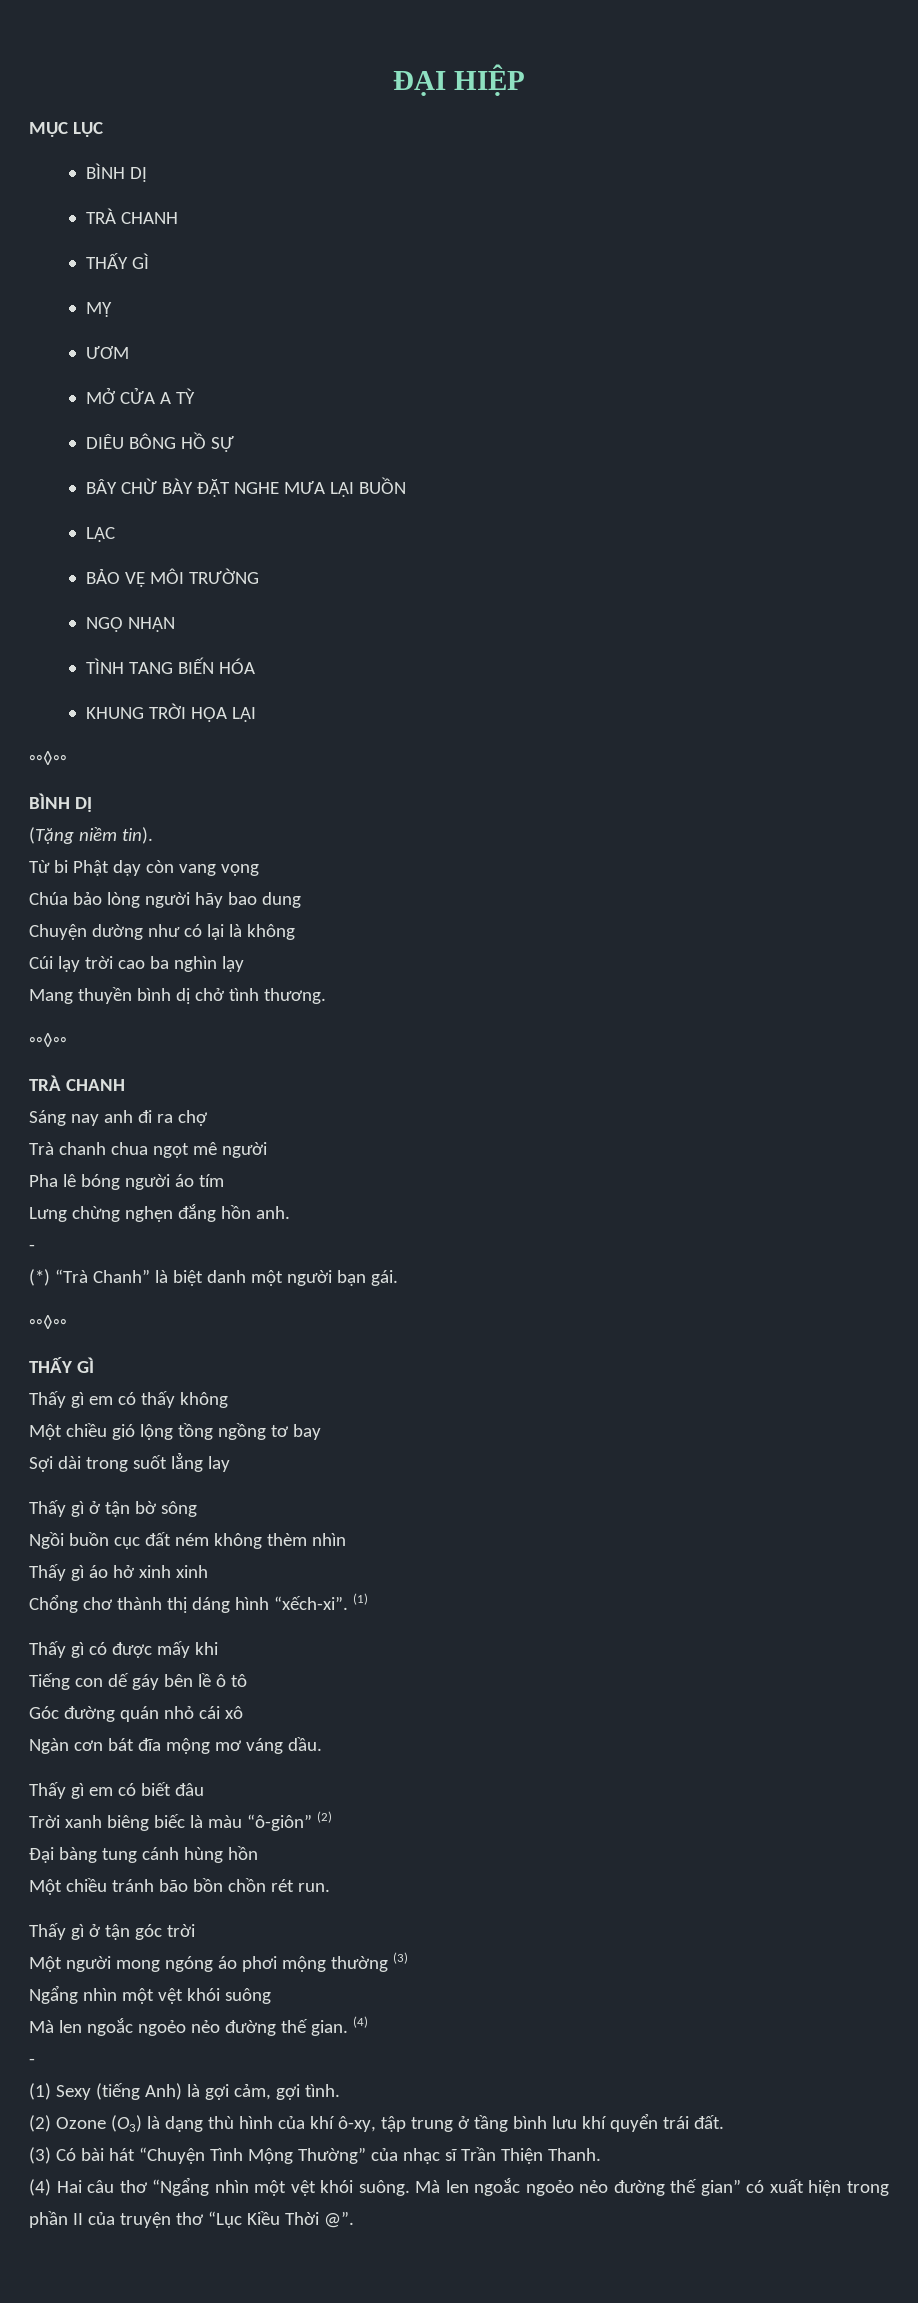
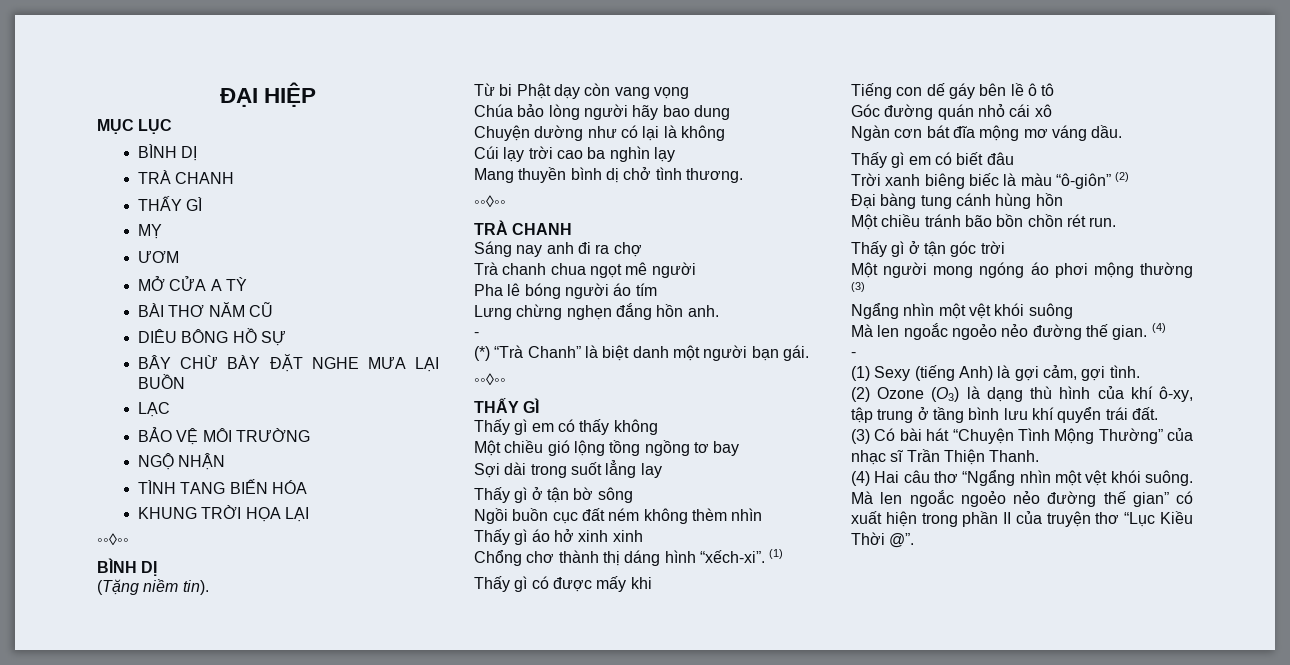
(196, 396) none -> [138,302,274,317] // BÀI THƠ NĂM CŨ

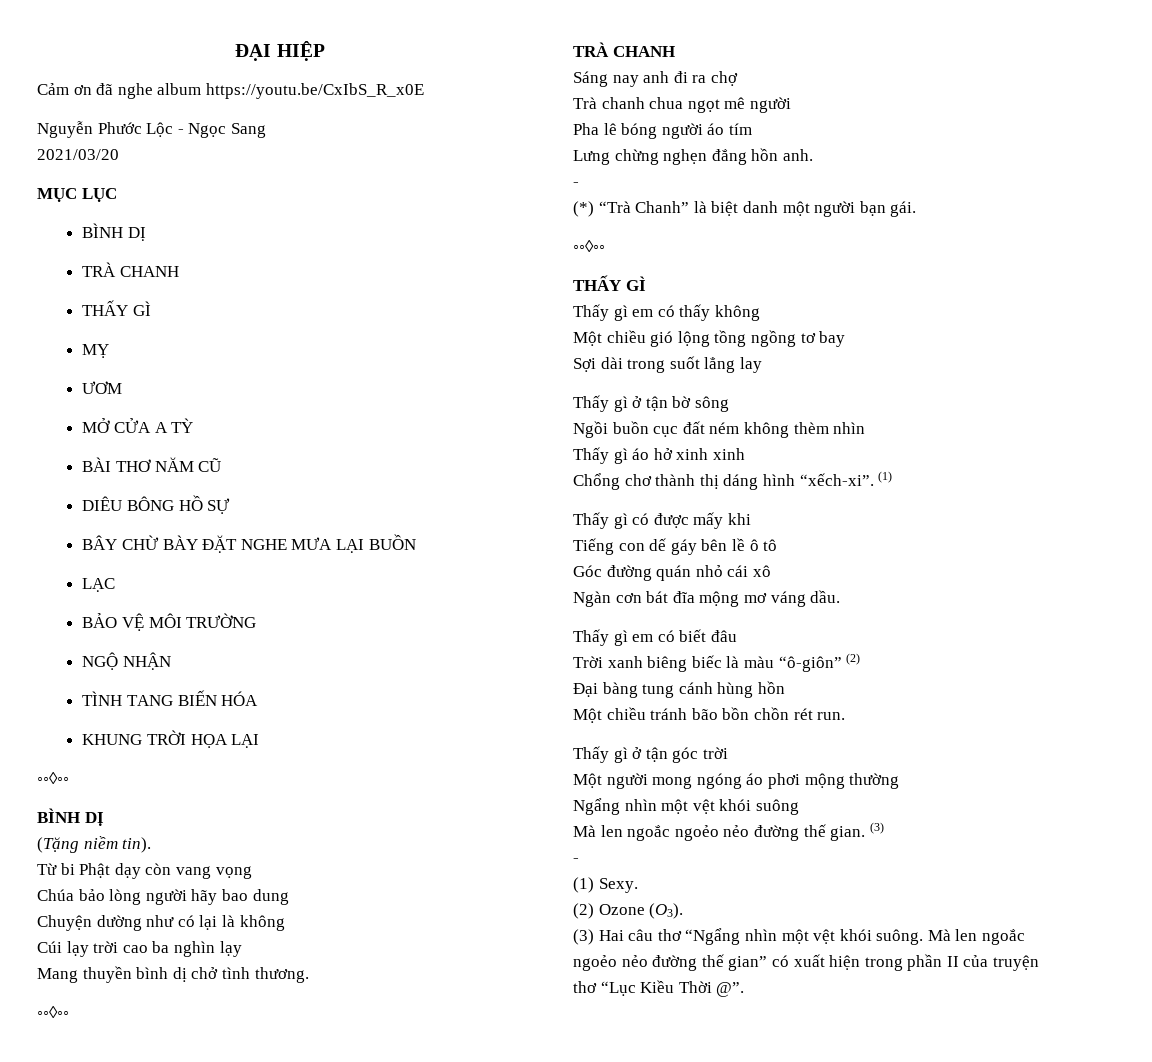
(317, 94) none -> [37,83,424,99] [37,121,266,138] [37,149,119,160] // Cảm ơn đã nghe album https://youtu.be/CxIbS_R_x0E // Nguyễn Phước Lộc - Ngọc Sang // 2021/03/20
[851,282,865,292] (3) -> (900, 781) none
[1151,323,1166,333] (4) -> [869,822,884,834] (3)
[874,365,1140,381] [851,386,1193,402] [851,407,1158,423] [851,428,1193,444] [851,449,1040,465] [851,471,870,486] Sexy (tiếng Anh) là gợi cảm, gợi tình. // (2) Ozone (O3) là dạng thù hình của khí ô-xy, tập trung ở tầng bình lưu khí quyển trái đất. // (3) Có bài hát “Chuyện Tình Mộng Thường” của nhạc sĩ Trần Thiện Thanh. // (4) -> [598,878,638,893] [573,903,684,919] [573,929,594,945] Sexy. // (2) Ozone (O3). // (3)

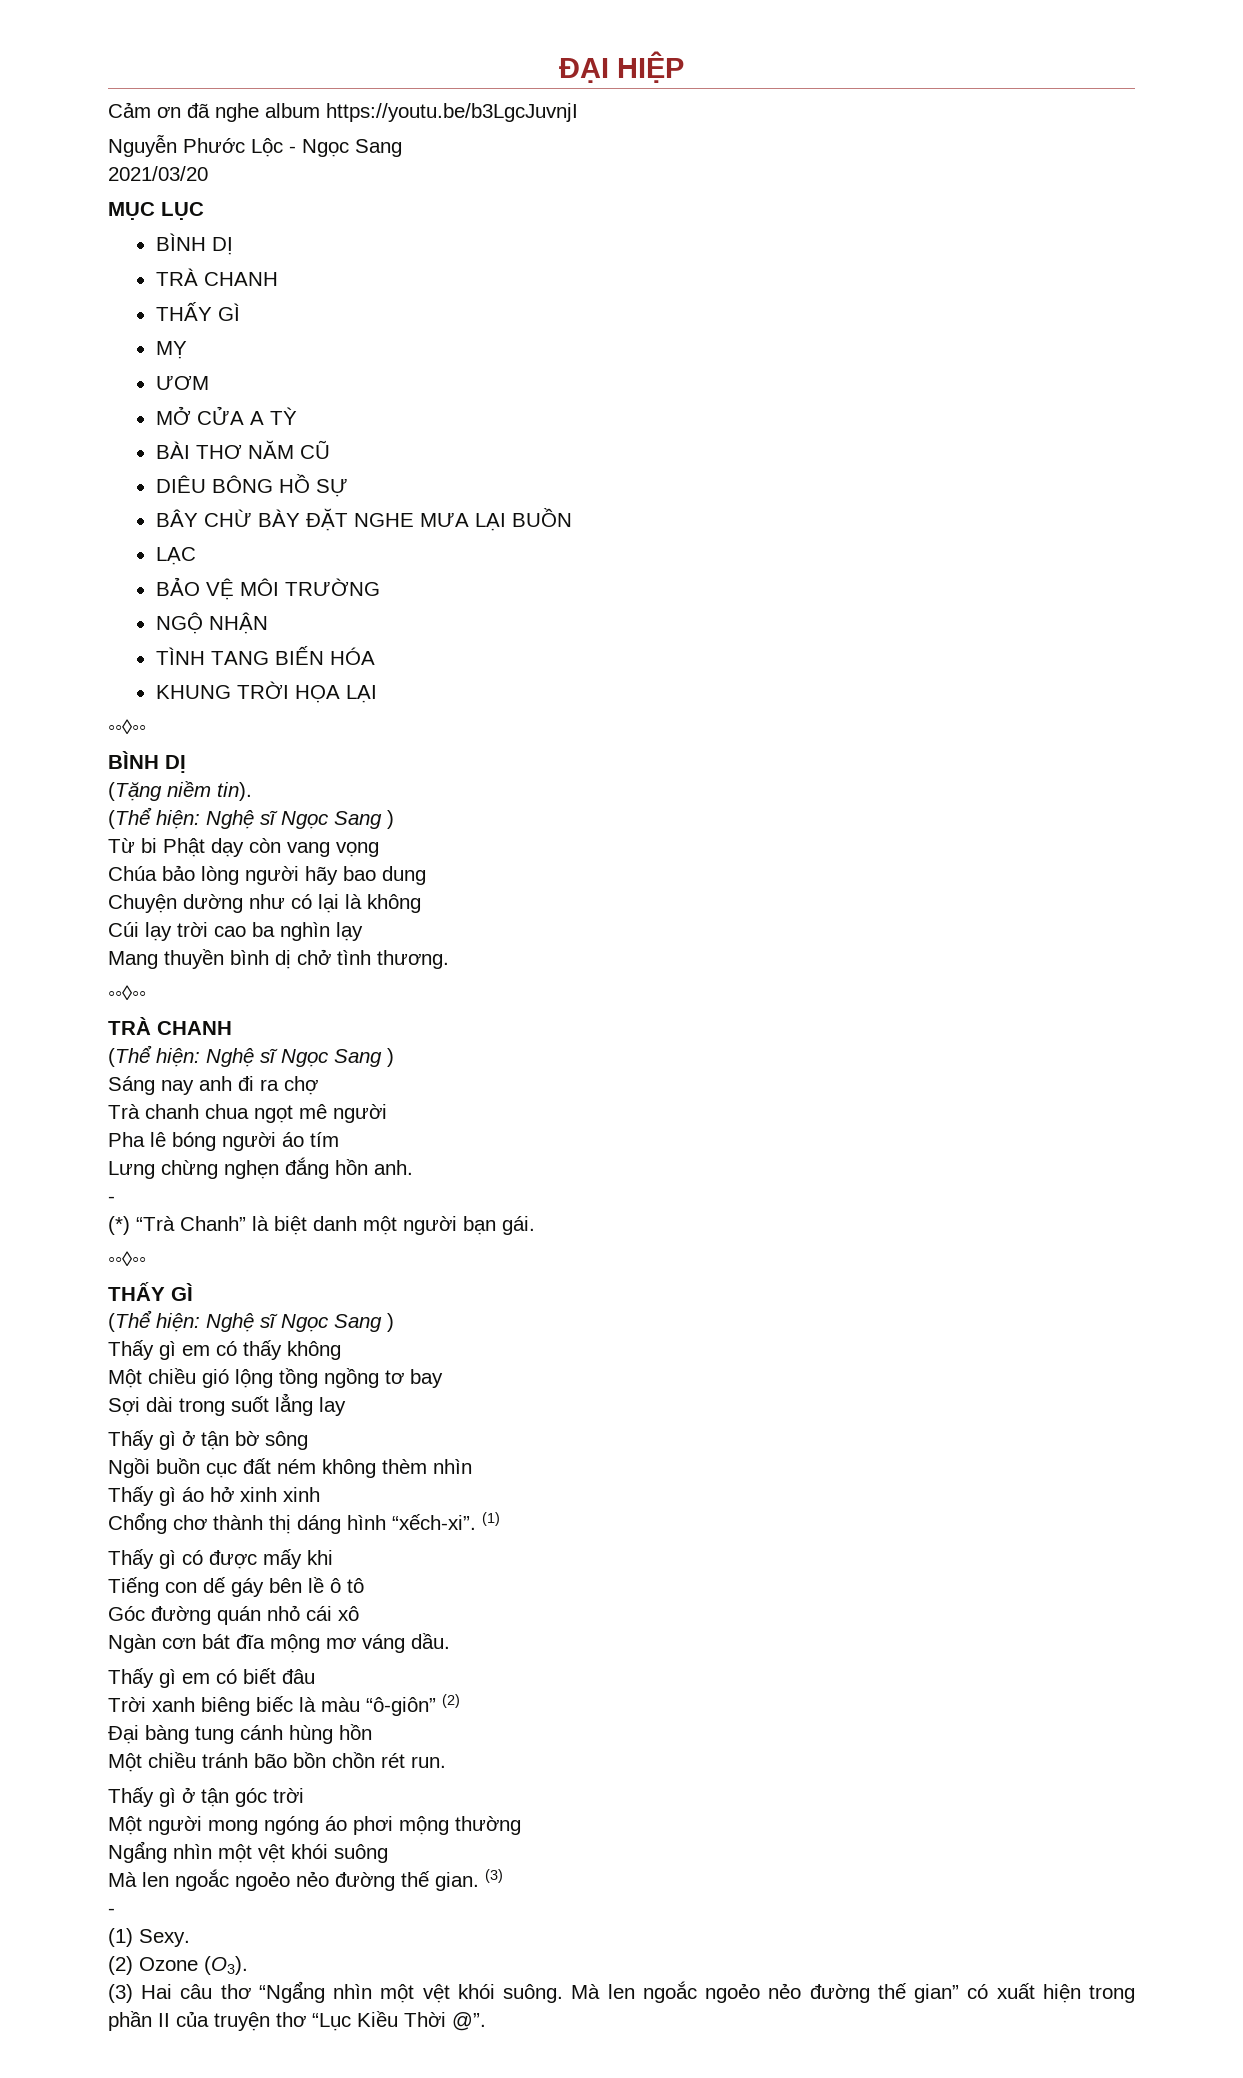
[205,83,424,99] https://youtu.be/CxIbS_R_x0E -> [326,103,578,122] https://youtu.be/b3LgcJuvnjI
(152, 845) none -> [108,807,394,829] // (Thể hiện: Nghệ sĩ Ngọc Sang )
(675, 51) none -> [108,1045,394,1067] // (Thể hiện: Nghệ sĩ Ngọc Sang )
(646, 283) none -> [108,1310,394,1332] // (Thể hiện: Nghệ sĩ Ngọc Sang )

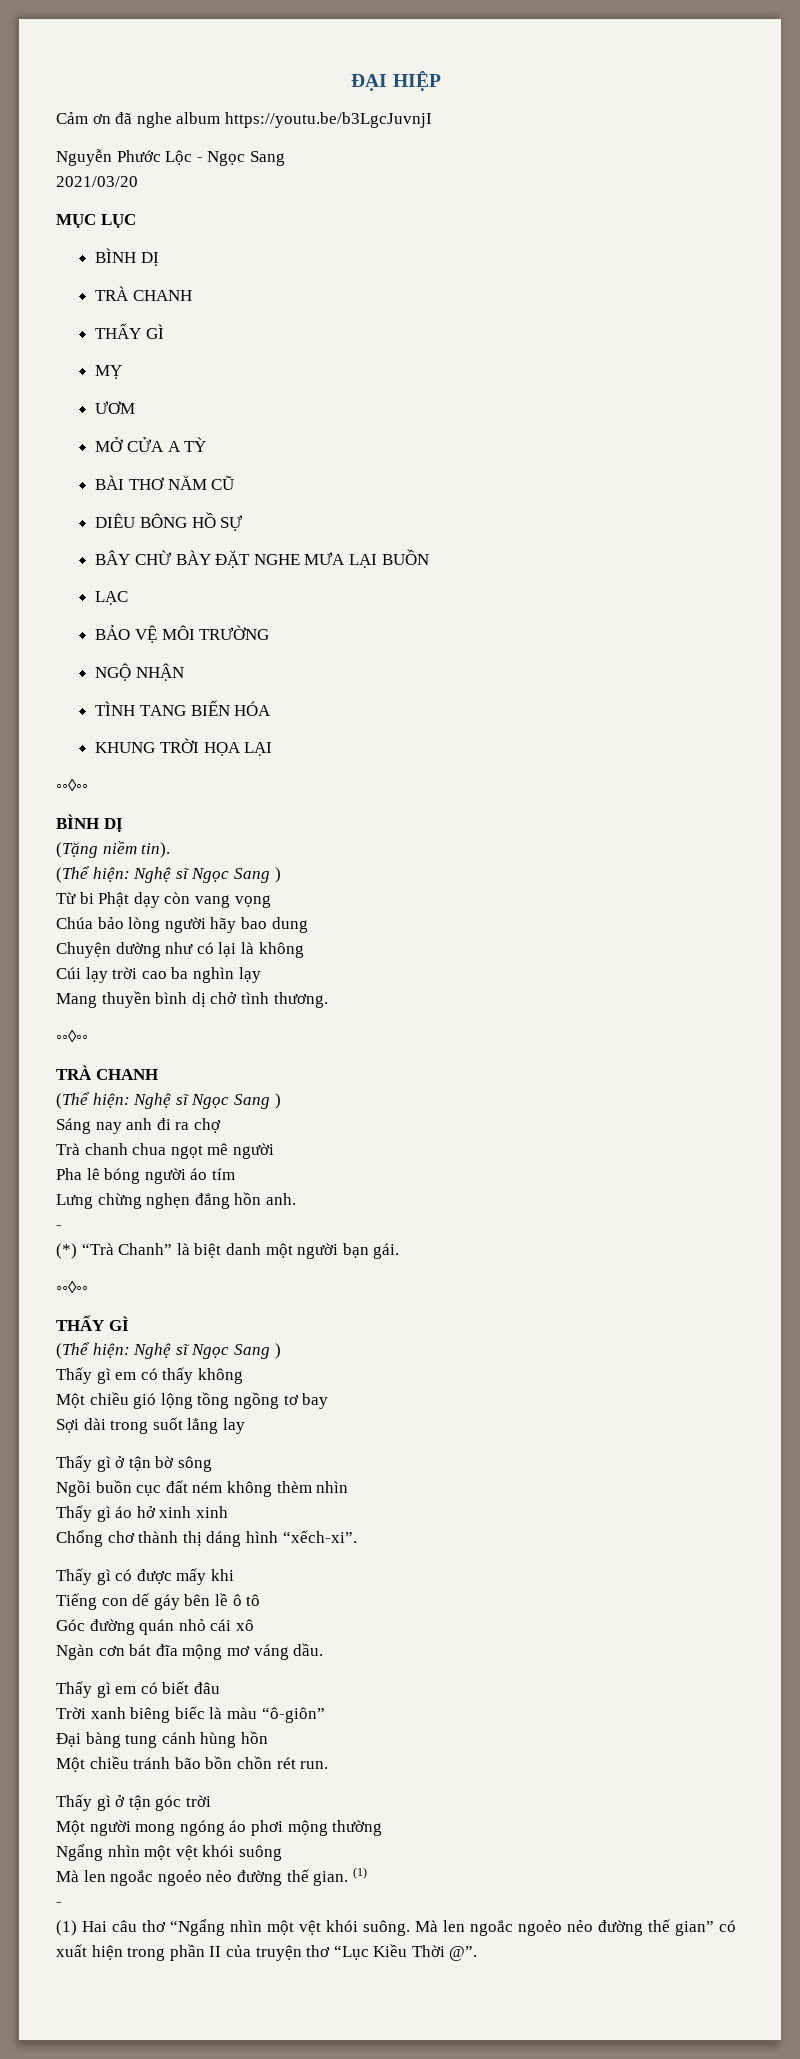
[482,1512,500,1526] (1) -> (357, 1536) none
[442,1694,460,1708] (2) -> (325, 1715) none
[485,1869,503,1883] (3) -> [352,1867,367,1879] (1)
[139,1929,190,1947] [108,1956,248,1975] [108,1984,133,2003] Sexy. // (2) Ozone (O3). // (3) -> (77, 1928) none

